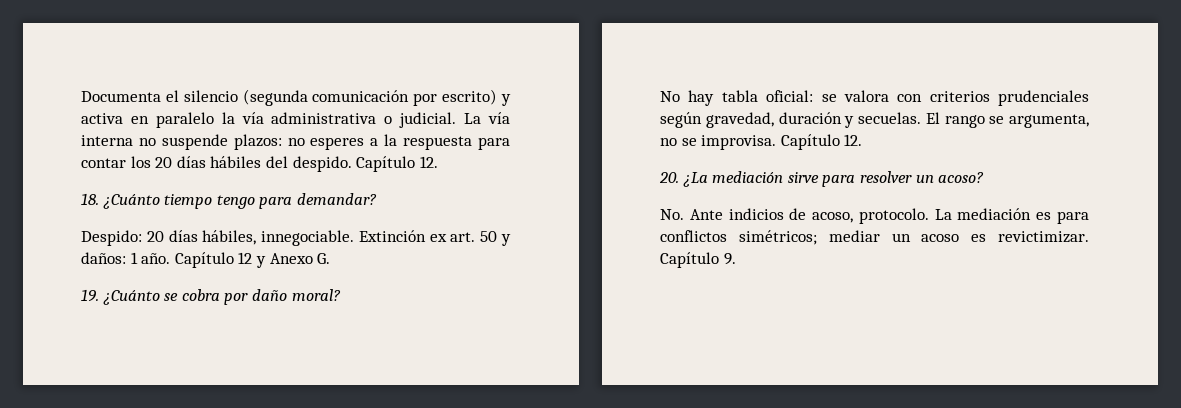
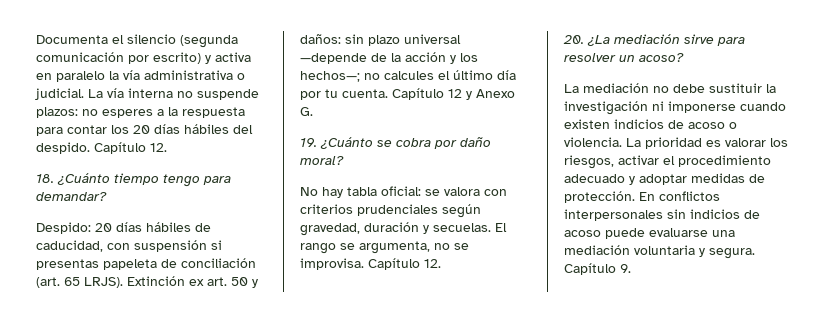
[202,230,355,246] hábiles, innegociable. -> [146,222,211,232] [36,240,222,252] [36,258,256,270] [36,277,123,288] hábiles de caducidad, con suspensión si presentas papeleta de conciliación (art. 65 LRJS).
[130,252,171,264] 1 año. -> [345,34,461,46] [300,52,478,64] [300,70,516,82] [300,89,388,100] sin plazo universal —depende de la acción y los hechos—; no calcules el último día por tu cuenta.
[660,208,1089,224] [660,230,1089,245] No. Ante indicios de acoso, protocolo. La mediación es para conflictos simétricos; mediar un acoso es revictimizar. -> [564,83,776,93] [564,101,786,115] [564,119,737,129] [564,137,788,149] [564,155,771,169] [564,173,765,185] [564,191,720,203] [564,209,760,221] [564,228,735,239] [564,245,755,259] La mediación no debe sustituir la investigación ni imponerse cuando existen indicios de acoso o violencia. La prioridad es valorar los riesgos, activar el procedimiento adecuado y adoptar medidas de protección. En conflictos interpersonales sin indicios de acoso puede evaluarse una mediación voluntaria y segura.

